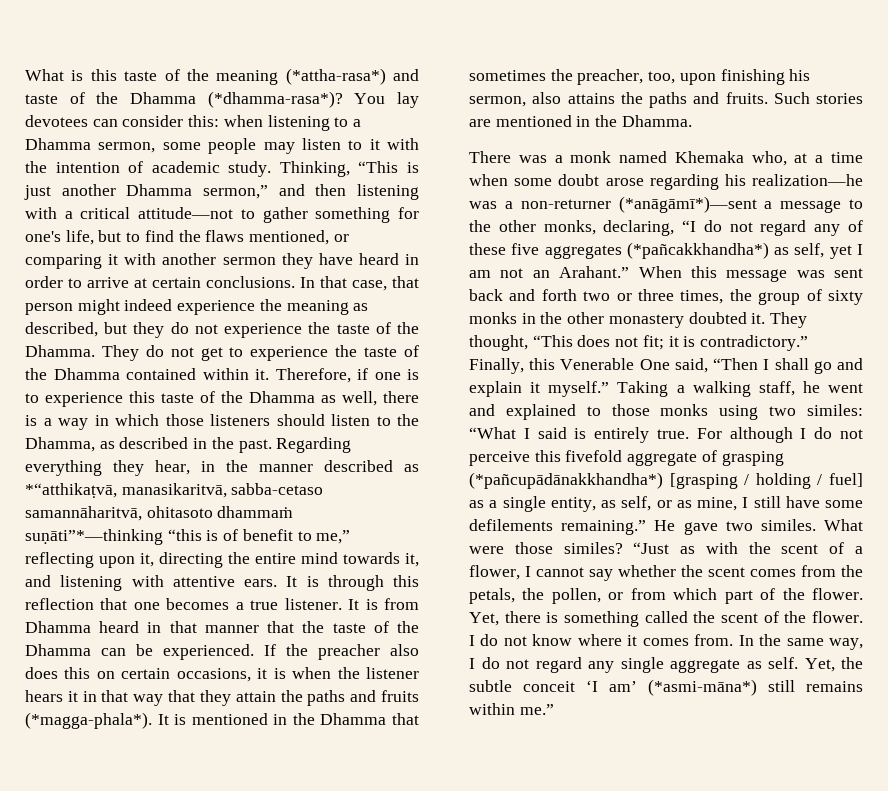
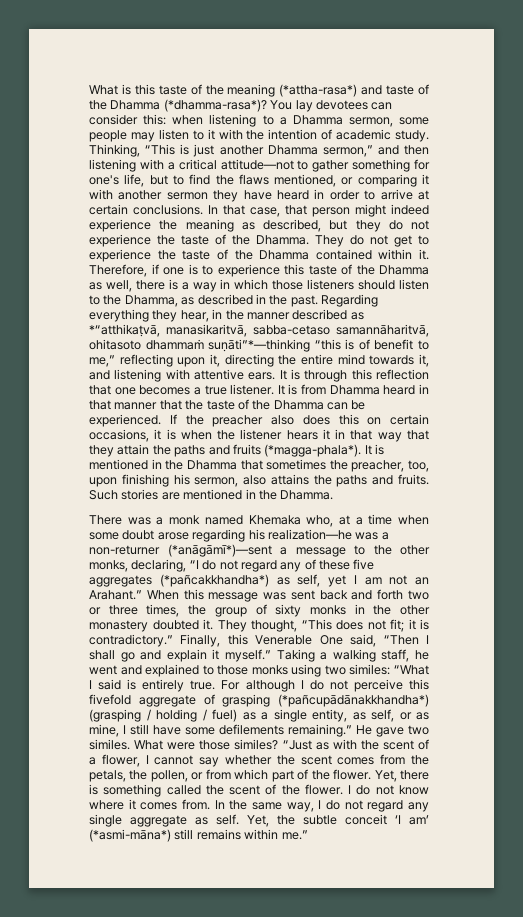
[669,473,738,489] [grasping -> [89,709,141,722] (grasping
[829,473,864,487] fuel] -> [212,709,237,722] fuel)

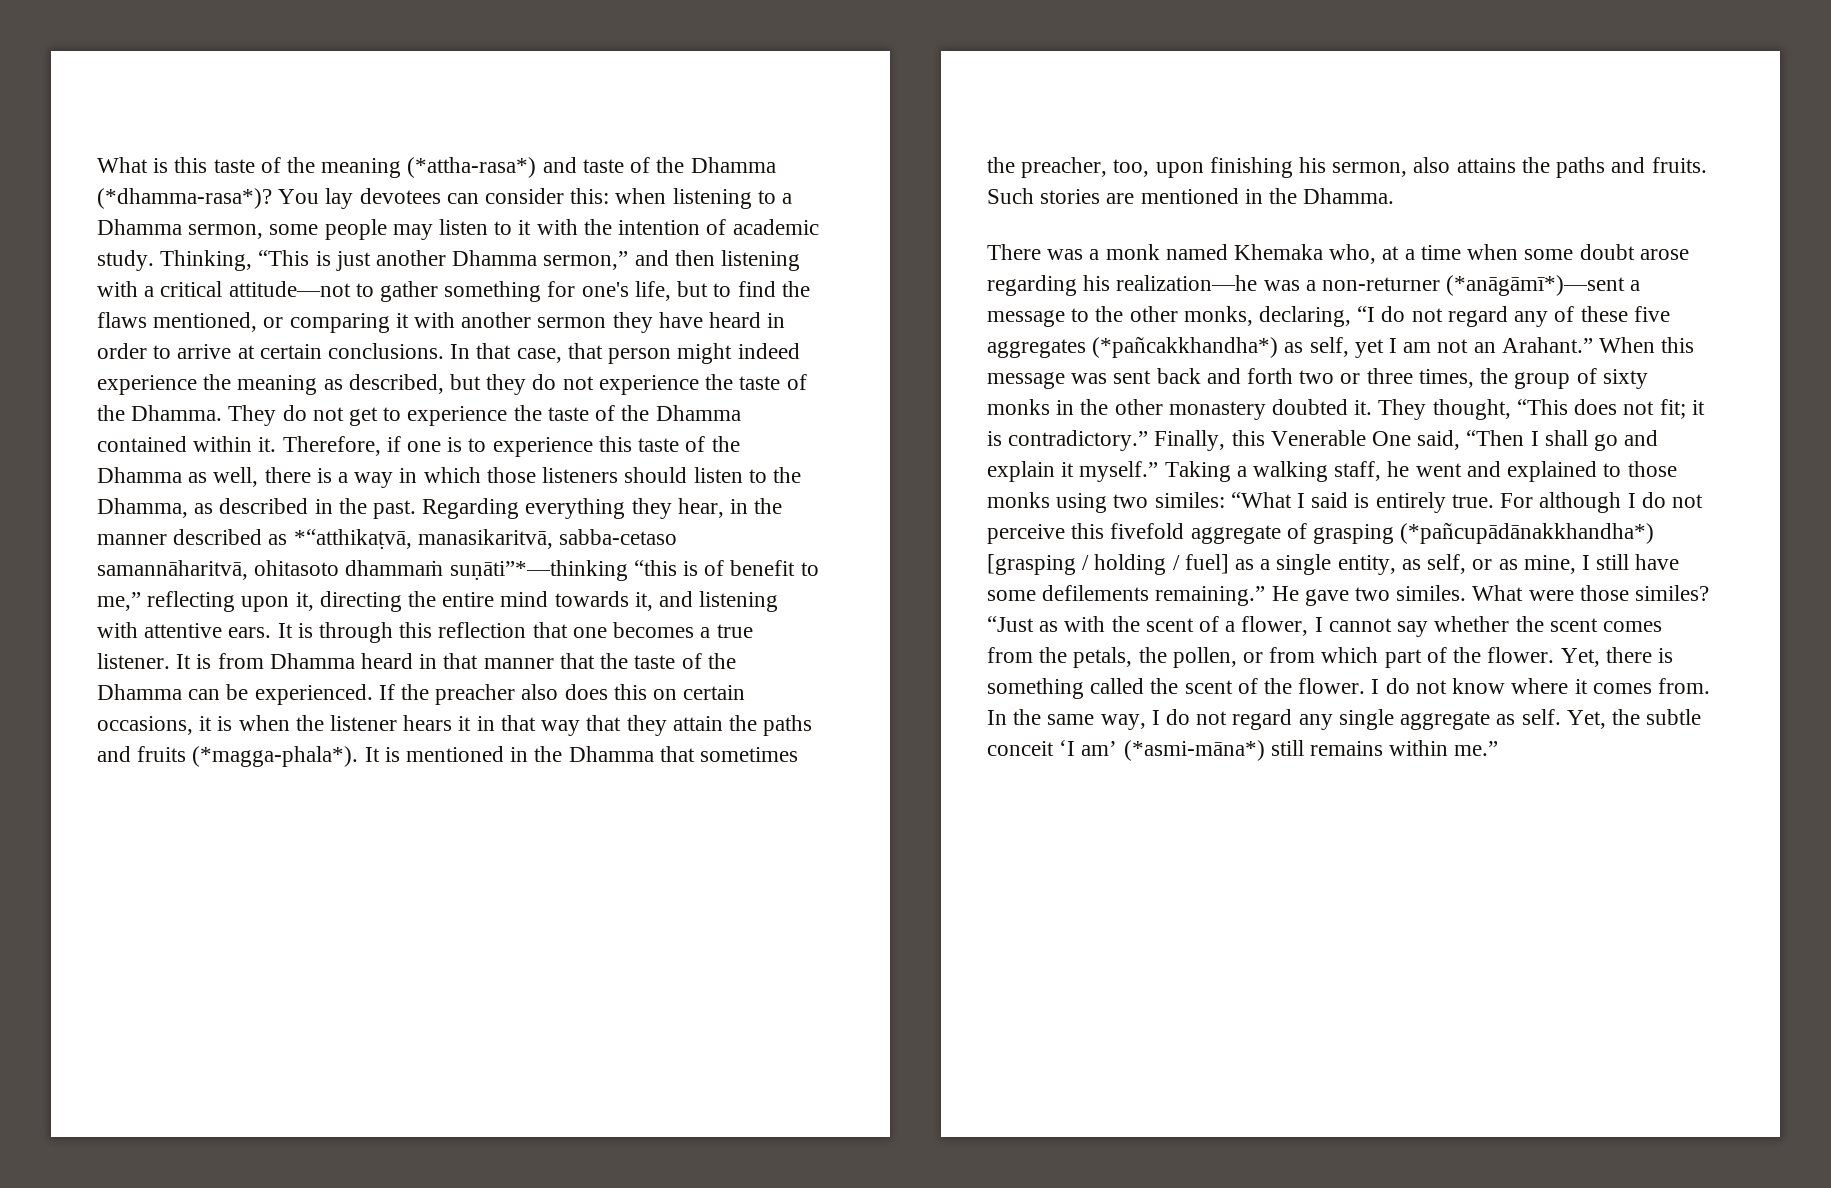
[89,709,141,722] (grasping -> [987,554,1076,575] [grasping
[212,709,237,722] fuel) -> [1184,554,1229,574] fuel]

